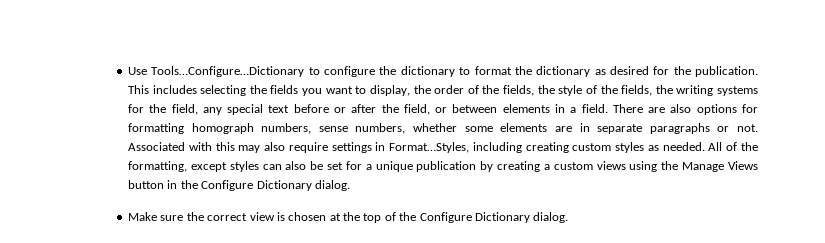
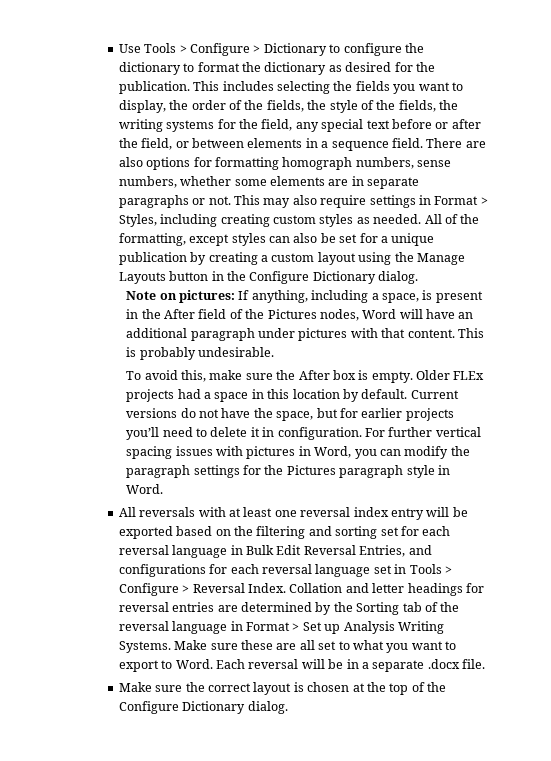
[151,66,305,77] Tools…Configure…Dictionary -> [144,43,327,56] Tools > Configure > Dictionary
(577, 110) none -> [331,141,389,151] sequence
[128,142,235,151] Associated with this -> [234,195,261,205] This
[389,142,470,153] Format…Styles, -> [434,196,488,205] [118,214,157,227] Format > Styles,
[596,161,626,170] views -> [317,252,356,265] layout
[728,161,759,170] Views -> [118,272,166,284] Layouts
(350, 185) none -> [126,290,483,303] [126,309,474,321] [126,328,484,341] [126,347,275,360] [126,370,485,383] [126,389,459,402] [126,408,454,421] [126,427,481,440] [126,446,470,459] [126,465,450,478] [126,484,164,494] [118,507,468,520] [118,526,451,539] [118,545,432,558] [118,564,452,577] [118,583,484,596] [118,602,460,615] [118,621,444,634] [118,640,457,653] [118,659,486,672] // Note on pictures: If anything, including a space, is present in the After field of the Pictures nodes, Word will have an additional paragraph under pictures with that content. This is probably undesirable. // To avoid this, make sure the After box is empty. Older FLEx projects had a space in this location by default. Current versions do not have the space, but for earlier projects you’ll need to delete it in configuration. For further vertical spacing issues with pictures in Word, you can modify the paragraph settings for the Pictures paragraph style in Word. // All reversals with at least one reversal index entry will be exported based on the filtering and sorting set for each reversal language in Bulk Edit Reversal Entries, and configurations for each reversal language set in Tools > Configure > Reversal Index. Collation and letter headings for reversal entries are determined by the Sorting tab of the reversal language in Format > Set up Analysis Writing Systems. Make sure these are all set to what you want to export to Word. Each reversal will be in a separate .docx file.
[249,212,275,221] view -> [253,682,292,695] layout

